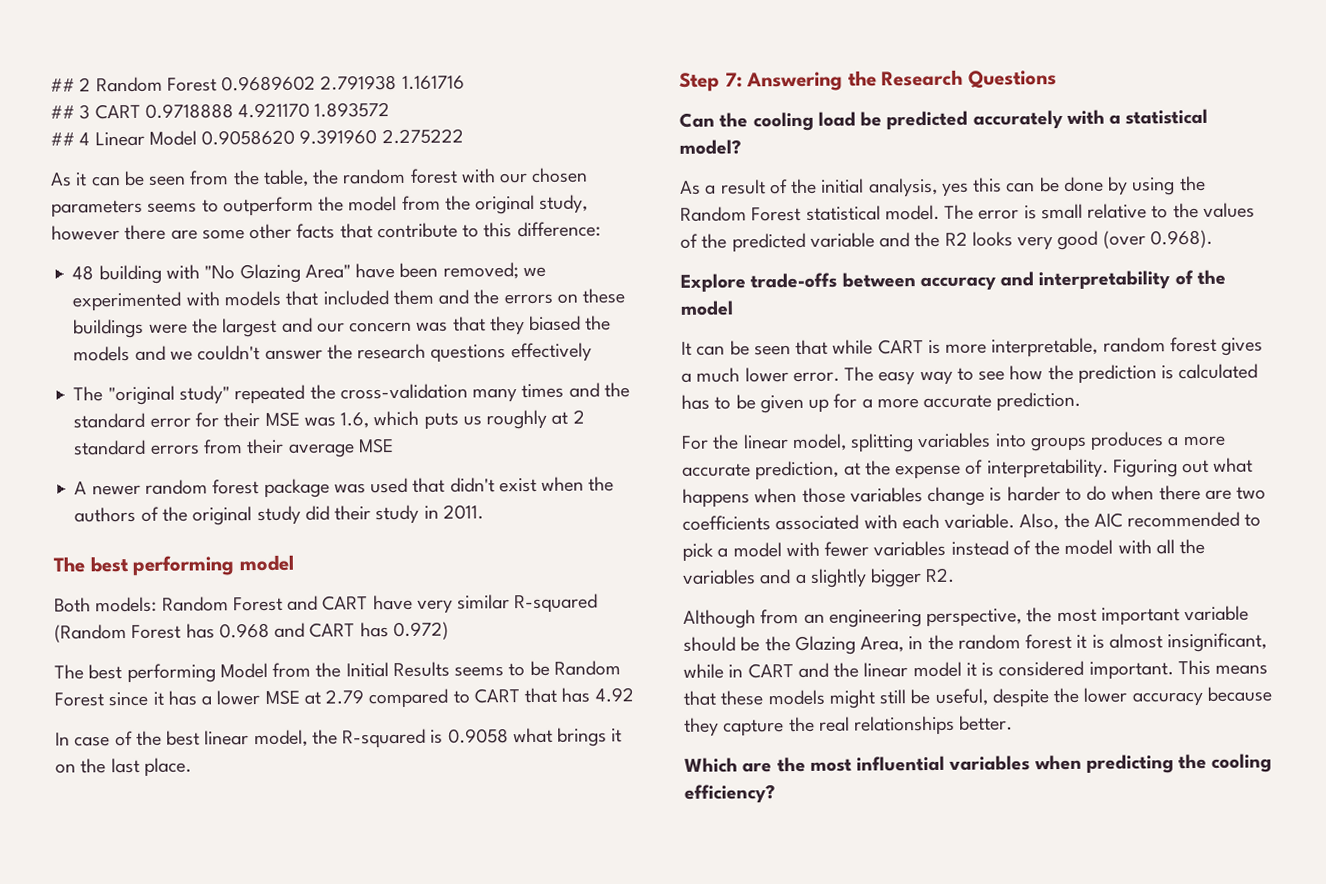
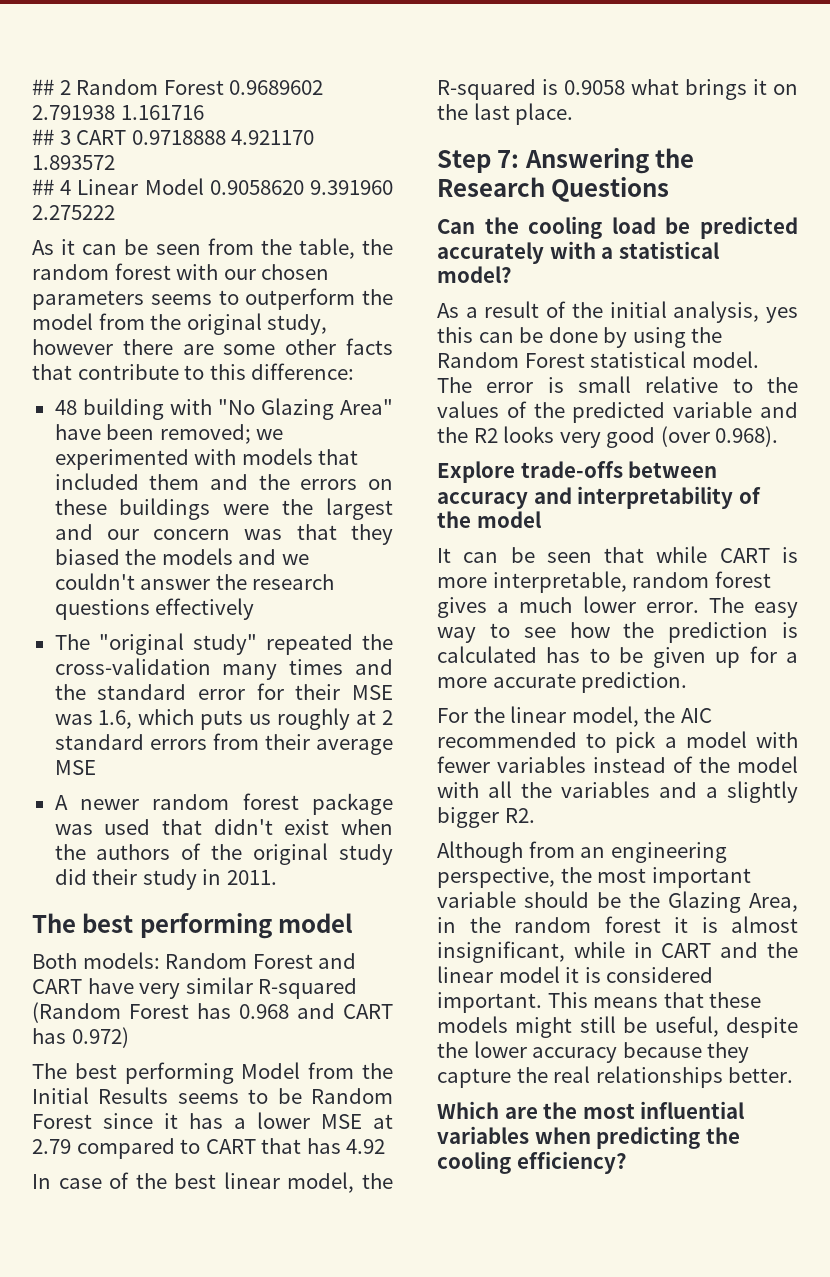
[850,431,1226,453] [682,457,1254,481] [682,484,1267,508] [682,513,1060,531] splitting variables into groups produces a more accurate prediction, at the expense of interpretability. Figuring out what happens when those variables change is harder to do when there are two coefficients associated with each variable. Also, -> (639, 716) none

